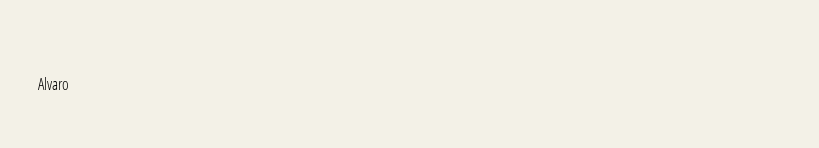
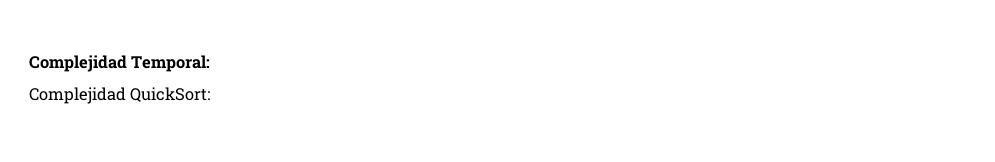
[38,77,69,90] Alvaro -> [29,55,211,72] [29,87,211,104] Complejidad Temporal: // Complejidad QuickSort:

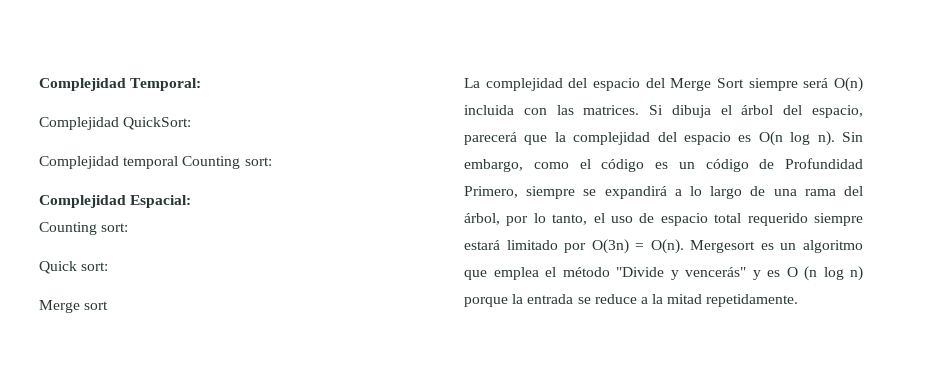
(211, 94) none -> [39,156,272,169] [39,195,192,208] [39,222,129,235] [39,261,109,274] [39,300,109,313] [464,77,863,92] [464,105,863,118] [464,131,863,146] [464,158,863,172] [464,186,863,199] [464,213,863,226] [464,239,863,254] [464,266,863,281] [464,294,799,307] // Complejidad temporal Counting sort: // Complejidad Espacial: // Counting sort: // Quick sort: // Merge sort // La complejidad del espacio del Merge Sort siempre será O(n) incluida con las matrices. Si dibuja el árbol del espacio, parecerá que la complejidad del espacio es O(n log n). Sin embargo, como el código es un código de Profundidad Primero, siempre se expandirá a lo largo de una rama del árbol, por lo tanto, el uso de espacio total requerido siempre estará limitado por O(3n) = O(n). Mergesort es un algoritmo que emplea el método "Divide y vencerás" y es O (n log n) porque la entrada se reduce a la mitad repetidamente.

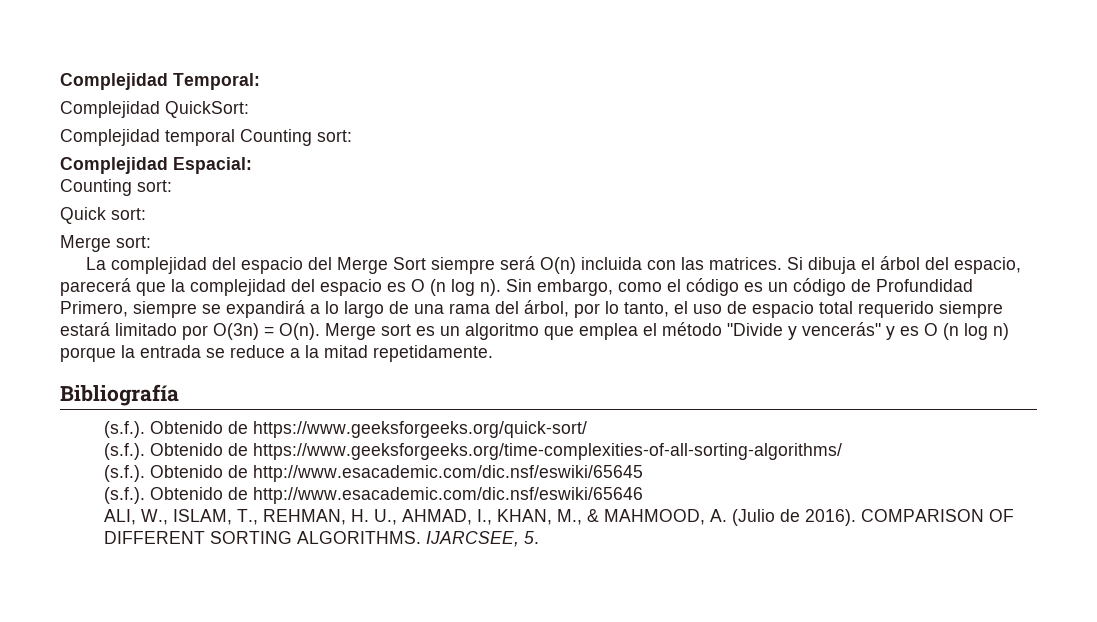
[84,301,109,310] sort -> [116,236,151,248] sort:
[758,131,783,146] O(n -> [411,279,446,296] O (n
[690,240,756,253] Mergesort -> [325,323,411,340] Merge sort
(799, 300) none -> [60,384,179,406] [104,421,588,438] [104,443,843,460] [104,465,644,482] [104,487,644,504] [104,509,1015,526] [104,531,540,547] // Bibliografía // (s.f.). Obtenido de https://www.geeksforgeeks.org/quick-sort/ // (s.f.). Obtenido de https://www.geeksforgeeks.org/time-complexities-of-all-sorting-algorithms/ // (s.f.). Obtenido de http://www.esacademic.com/dic.nsf/eswiki/65645 // (s.f.). Obtenido de http://www.esacademic.com/dic.nsf/eswiki/65646 // ALI, W., ISLAM, T., REHMAN, H. U., AHMAD, I., KHAN, M., & MAHMOOD, A. (Julio de 2016). COMPARISON OF DIFFERENT SORTING ALGORITHMS. IJARCSEE, 5.

